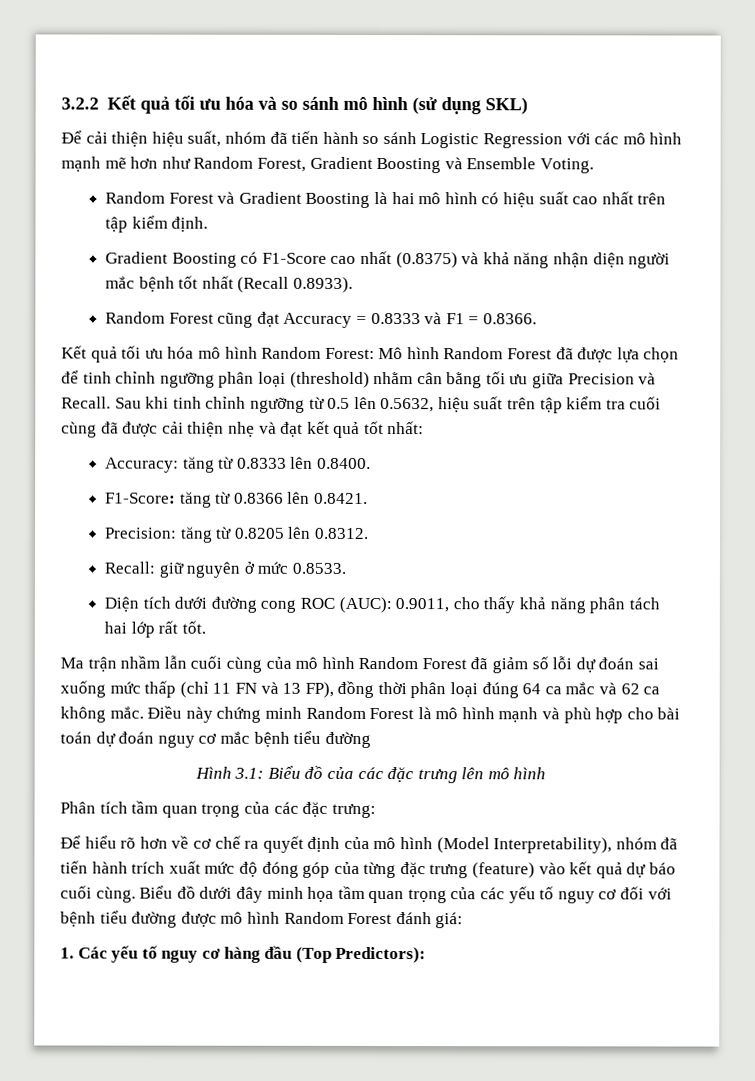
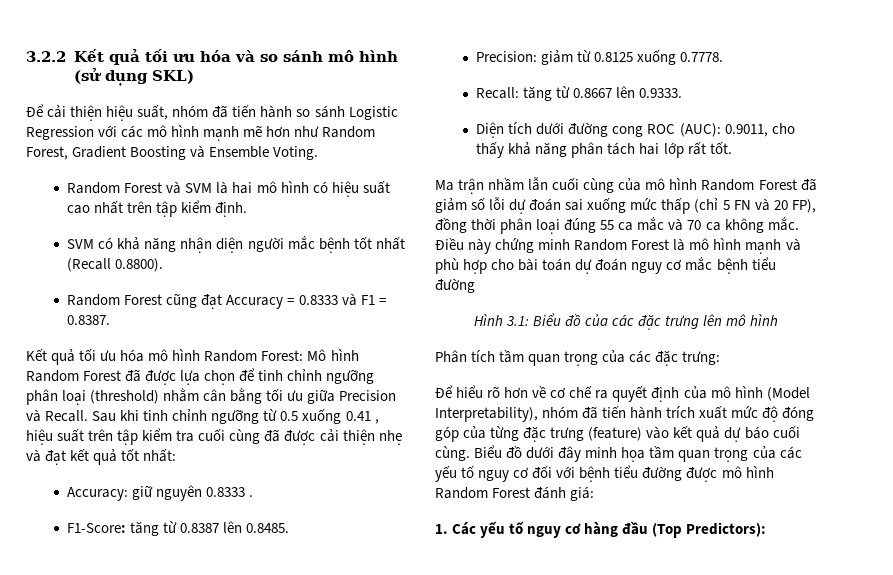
[238,191,371,208] Gradient Boosting -> [185,183,213,193] SVM
[105,250,480,269] Gradient Boosting có F1-Score cao nhất (0.8375) và -> [67,237,114,249] SVM có
[293,276,354,293] 0.8933). -> [115,258,164,272] 0.8800).
[483,313,538,325] 0.8366. -> [67,315,111,325] 0.8387.
[353,396,435,413] lên 0.5632, -> [302,408,379,424] xuống 0.41 ,
[182,456,372,473] [105,491,369,508] [105,526,370,543] [104,561,347,578] tăng từ 0.8333 lên 0.8400. // F1-Score: tăng từ 0.8366 lên 0.8421. // Precision: tăng từ 0.8205 lên 0.8312. // Recall: giữ nguyên ở mức 0.8533. -> [132,485,254,501] [67,521,290,536] [476,49,724,65] [476,86,683,101] giữ nguyên 0.8333 . // F1-Score: tăng từ 0.8387 lên 0.8485. // Precision: giảm từ 0.8125 xuống 0.7778. // Recall: tăng từ 0.8667 lên 0.9333.
[212,682,232,694] 11 -> [722,200,730,210] 5
[282,682,302,694] 13 -> [773,200,788,210] 20
[522,683,542,695] 64 -> [600,220,615,230] 55
[620,683,640,695] 62 -> [687,220,702,230] 70

